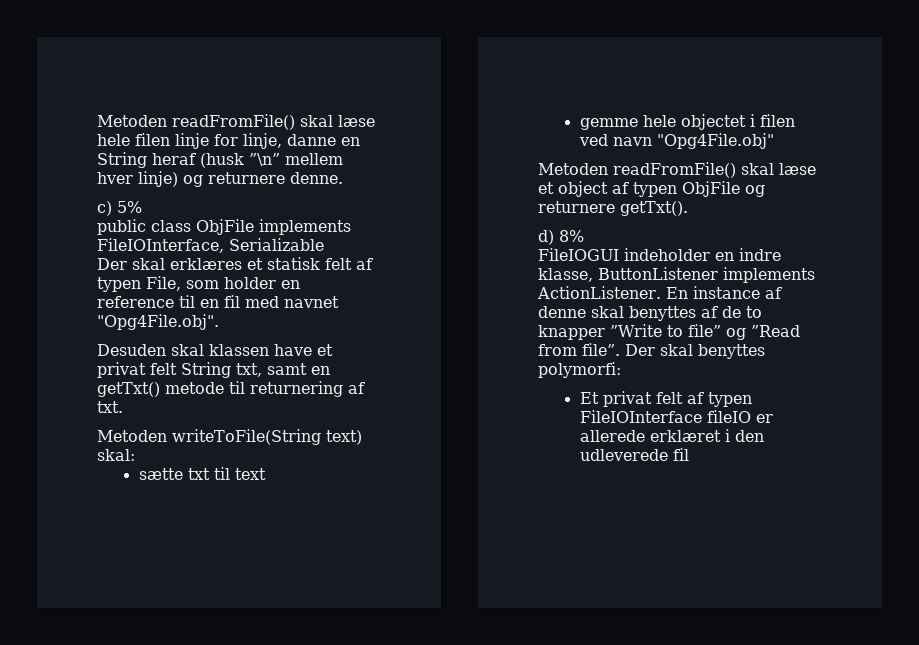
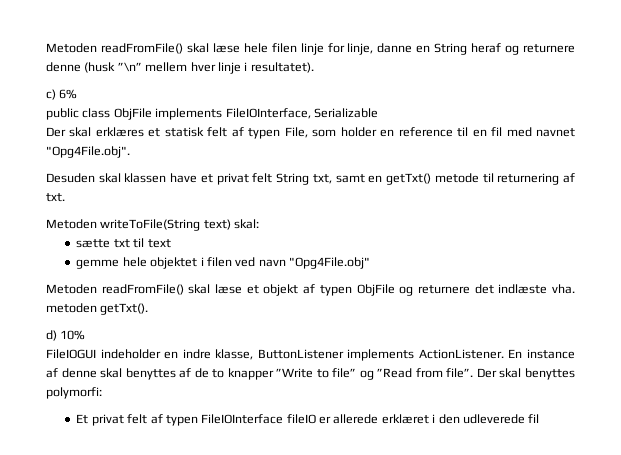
(196, 159) none -> [505,44,576,55] [46,62,81,72] og returnere denne
[138,171,343,187] linje) og returnere denne. -> [217,62,314,74] linje i resultatet).
[117,201,142,213] 5% -> [59,89,78,99] 6%
[680,114,746,130] objectet -> [150,257,198,269] objektet
[558,181,608,197] object -> [263,284,299,296] objekt
(615, 207) none -> [474,284,575,294] [46,303,97,313] det indlæste vha. metoden
[559,230,584,242] 8% -> [60,330,86,340] 10%

